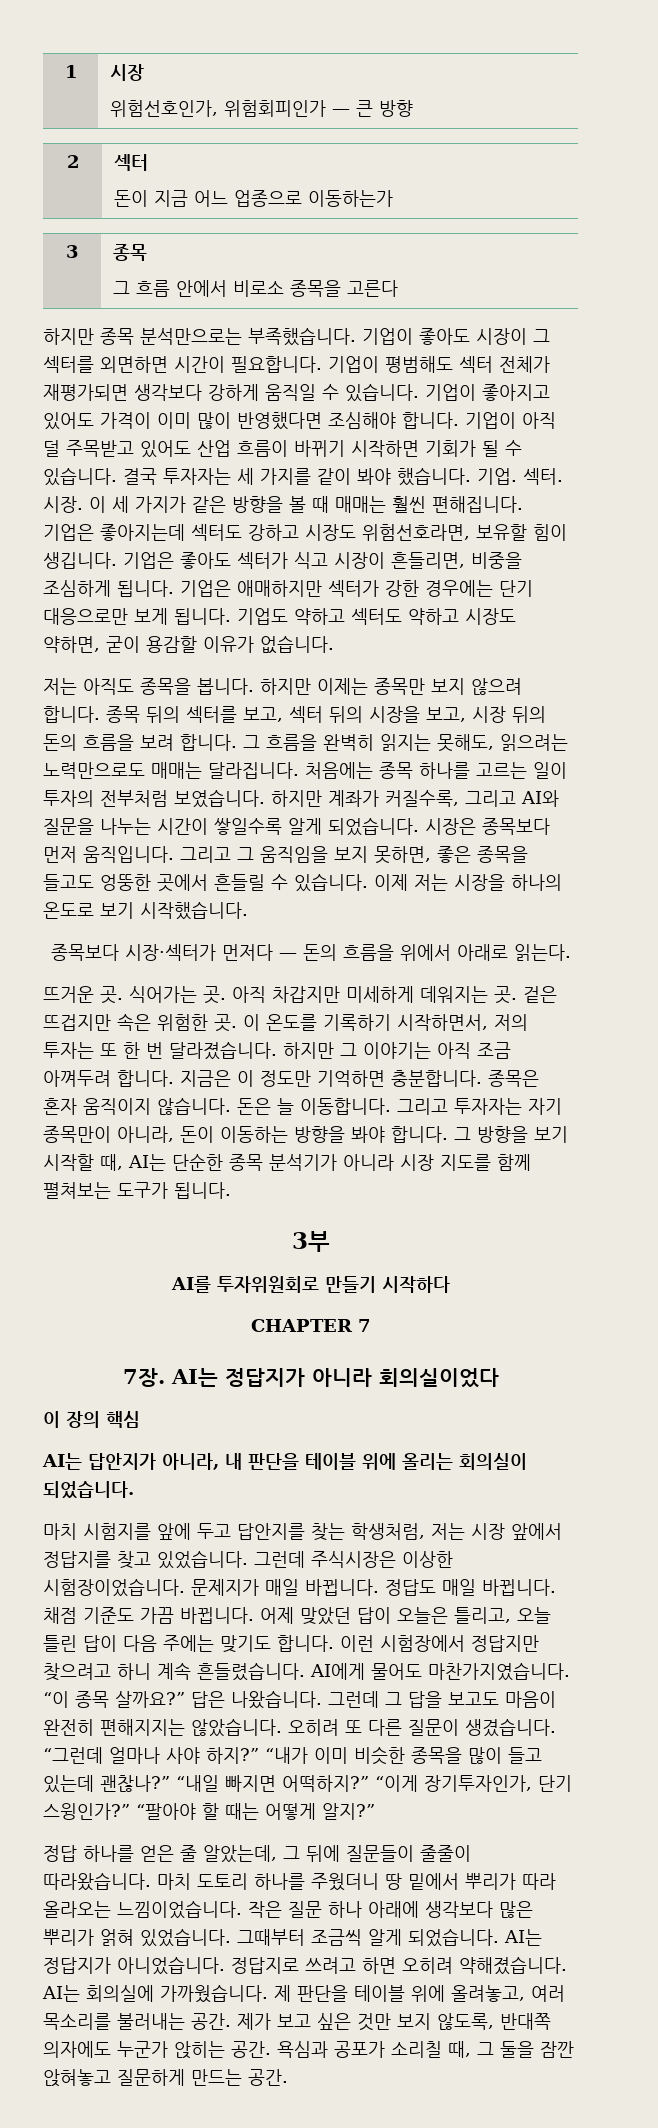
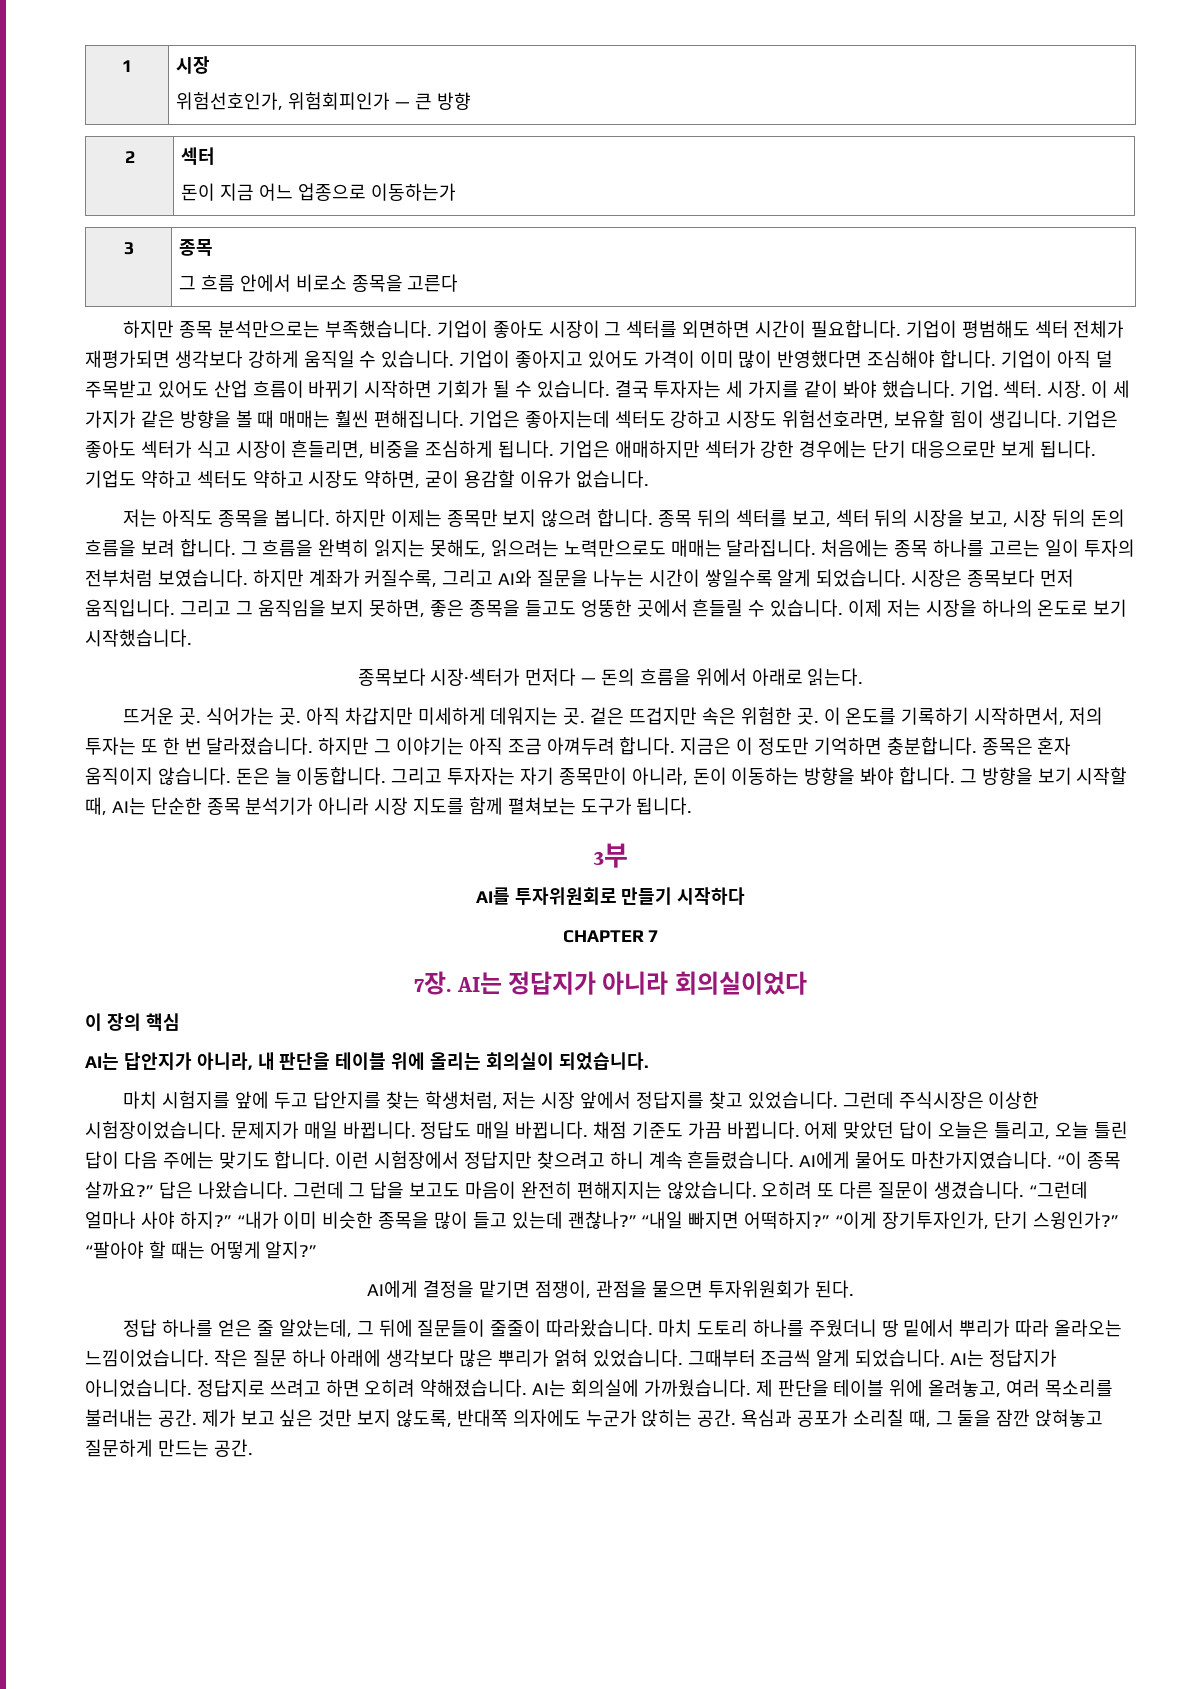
(375, 1811) none -> [367,1280,854,1299] // AI에게 결정을 맡기면 점쟁이, 관점을 물으면 투자위원회가 된다.

